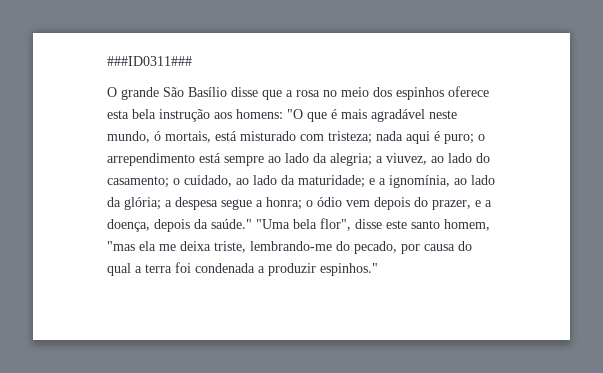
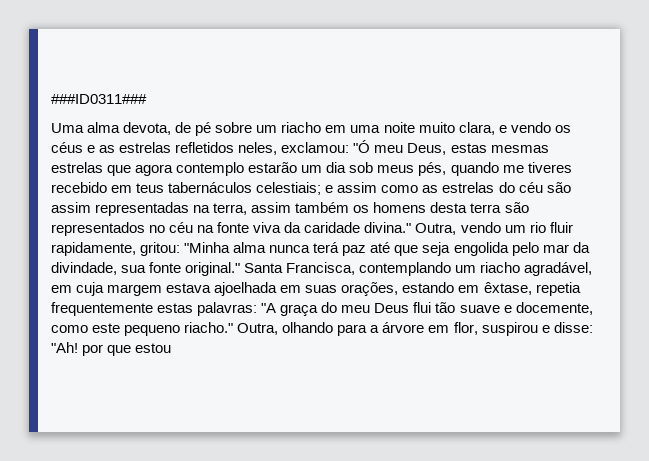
[107,86,489,100] [107,109,457,122] [107,131,485,144] [107,153,490,166] [107,175,495,188] [107,197,492,210] [107,218,490,232] [107,241,472,254] [107,262,378,276] O grande São Basílio disse que a rosa no meio dos espinhos oferece esta bela instrução aos homens: "O que é mais agradável neste mundo, ó mortais, está misturado com tristeza; nada aqui é puro; o arrependimento está sempre ao lado da alegria; a viuvez, ao lado do casamento; o cuidado, ao lado da maturidade; e a ignomínia, ao lado da glória; a despesa segue a honra; o ódio vem depois do prazer, e a doença, depois da saúde." "Uma bela flor", disse este santo homem, "mas ela me deixa triste, lembrando-me do pecado, por causa do qual a terra foi condenada a produzir espinhos." -> [51,122,571,136] [51,140,549,155] [51,162,572,176] [51,182,571,195] [51,202,529,216] [51,222,573,236] [51,242,590,256] [51,262,593,276] [51,282,581,296] [51,302,593,316] [51,322,593,336] [51,342,172,356] Uma alma devota, de pé sobre um riacho em uma noite muito clara, e vendo os céus e as estrelas refletidos neles, exclamou: "Ó meu Deus, estas mesmas estrelas que agora contemplo estarão um dia sob meus pés, quando me tiveres recebido em teus tabernáculos celestiais; e assim como as estrelas do céu são assim representadas na terra, assim também os homens desta terra são representados no céu na fonte viva da caridade divina." Outra, vendo um rio fluir rapidamente, gritou: "Minha alma nunca terá paz até que seja engolida pelo mar da divindade, sua fonte original." Santa Francisca, contemplando um riacho agradável, em cuja margem estava ajoelhada em suas orações, estando em êxtase, repetia frequentemente estas palavras: "A graça do meu Deus flui tão suave e docemente, como este pequeno riacho." Outra, olhando para a árvore em flor, suspirou e disse: "Ah! por que estou

